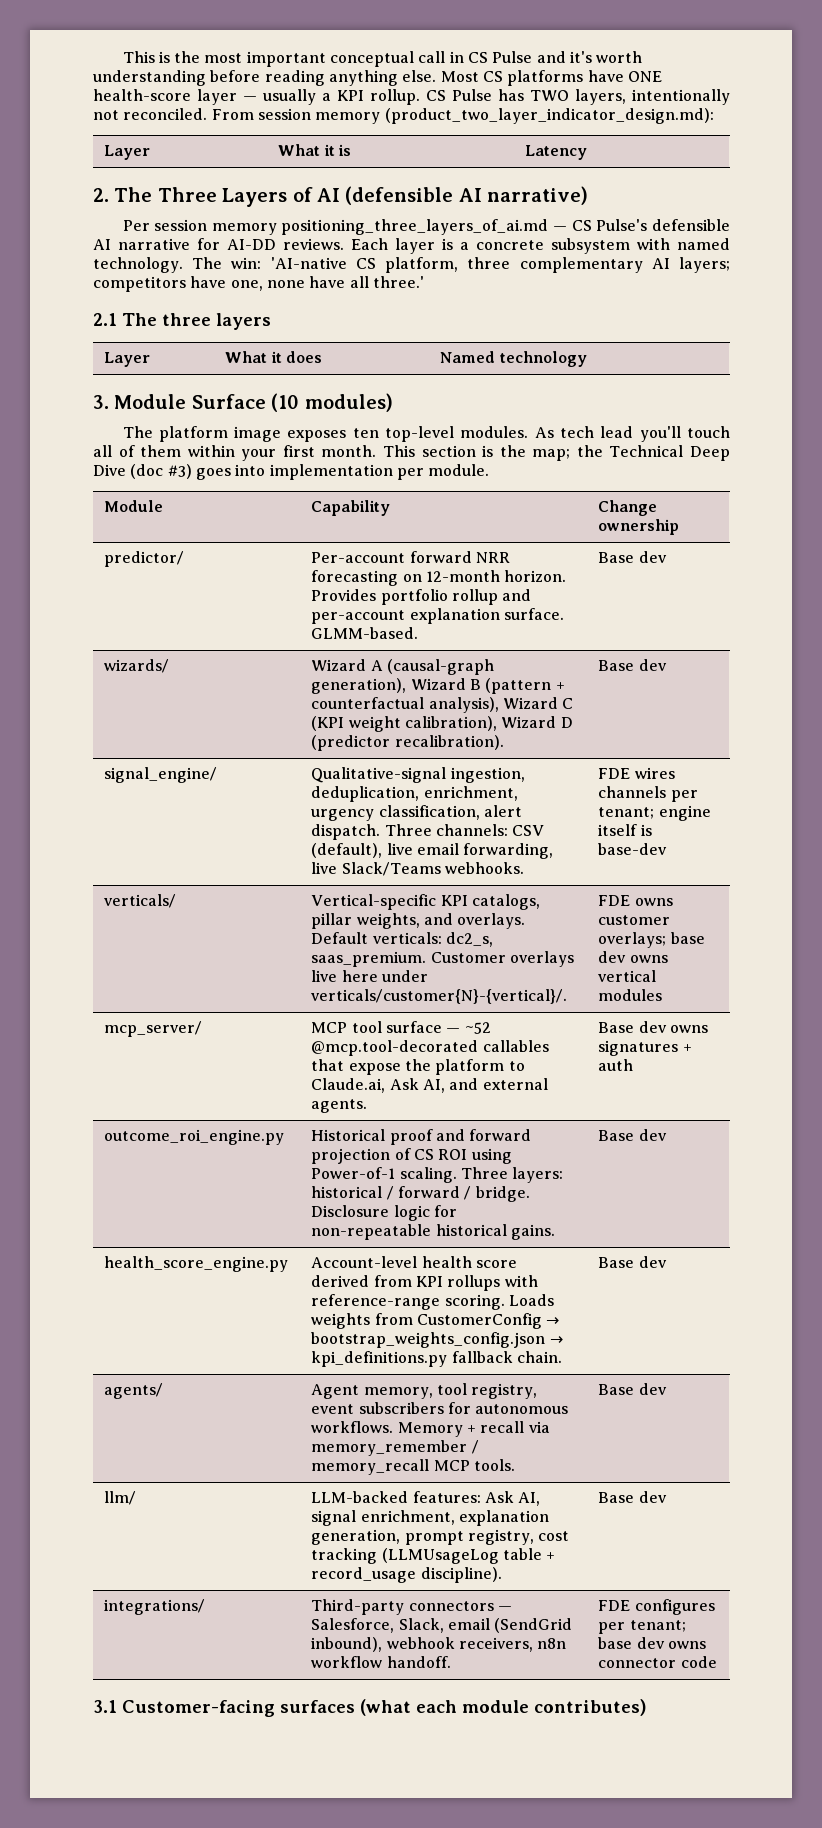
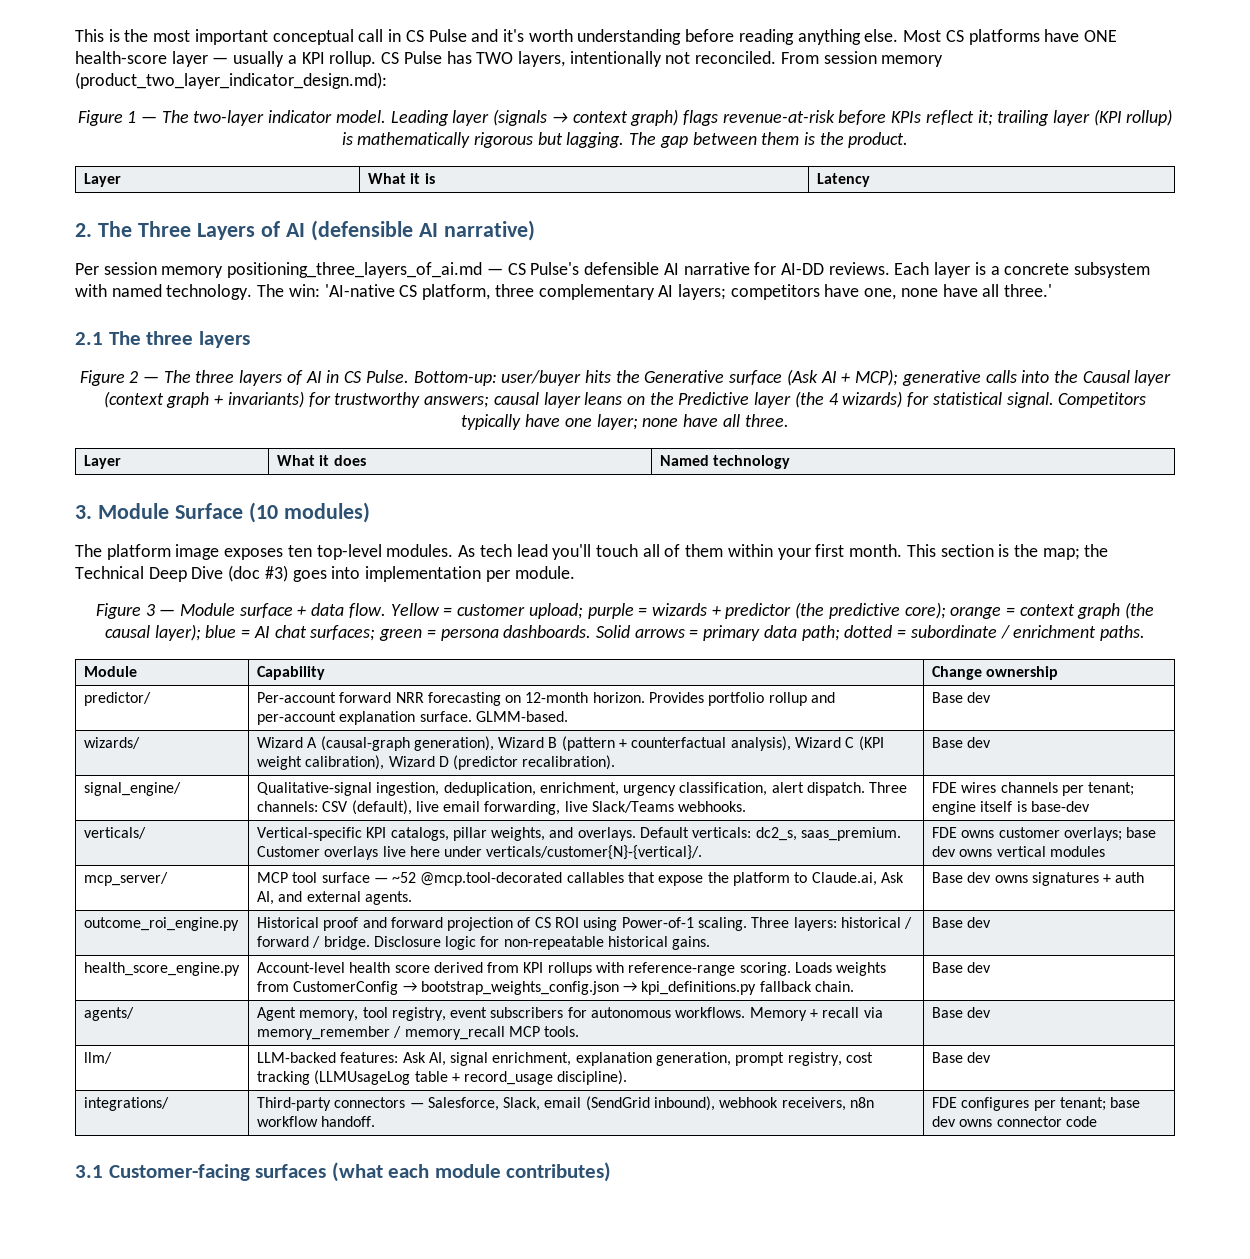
(714, 116) none -> [77,109,1173,126] [341,132,909,148] // Figure 1 — The two-layer indicator model. Leading layer (signals → context graph) flags revenue-at-risk before KPIs reflect it; trailing layer (KPI rollup) is mathematically rigorous but lagging. The gap between them is the product.
(271, 321) none -> [79,369,1172,386] [103,391,1147,408] [461,414,789,430] // Figure 2 — The three layers of AI in CS Pulse. Bottom-up: user/buyer hits the Generative surface (Ask AI + MCP); generative calls into the Causal layer (context graph + invariants) for trustworthy answers; causal layer leans on the Predictive layer (the 4 wizards) for statistical signal. Competitors typically have one layer; none have all three.
(490, 470) none -> [95,602,1155,619] [105,624,1145,641] // Figure 3 — Module surface + data flow. Yellow = customer upload; purple = wizards + predictor (the predictive core); orange = context graph (the causal layer); blue = AI chat surfaces; green = persona dashboards. Solid arrows = primary data path; dotted = subordinate / enrichment paths.

